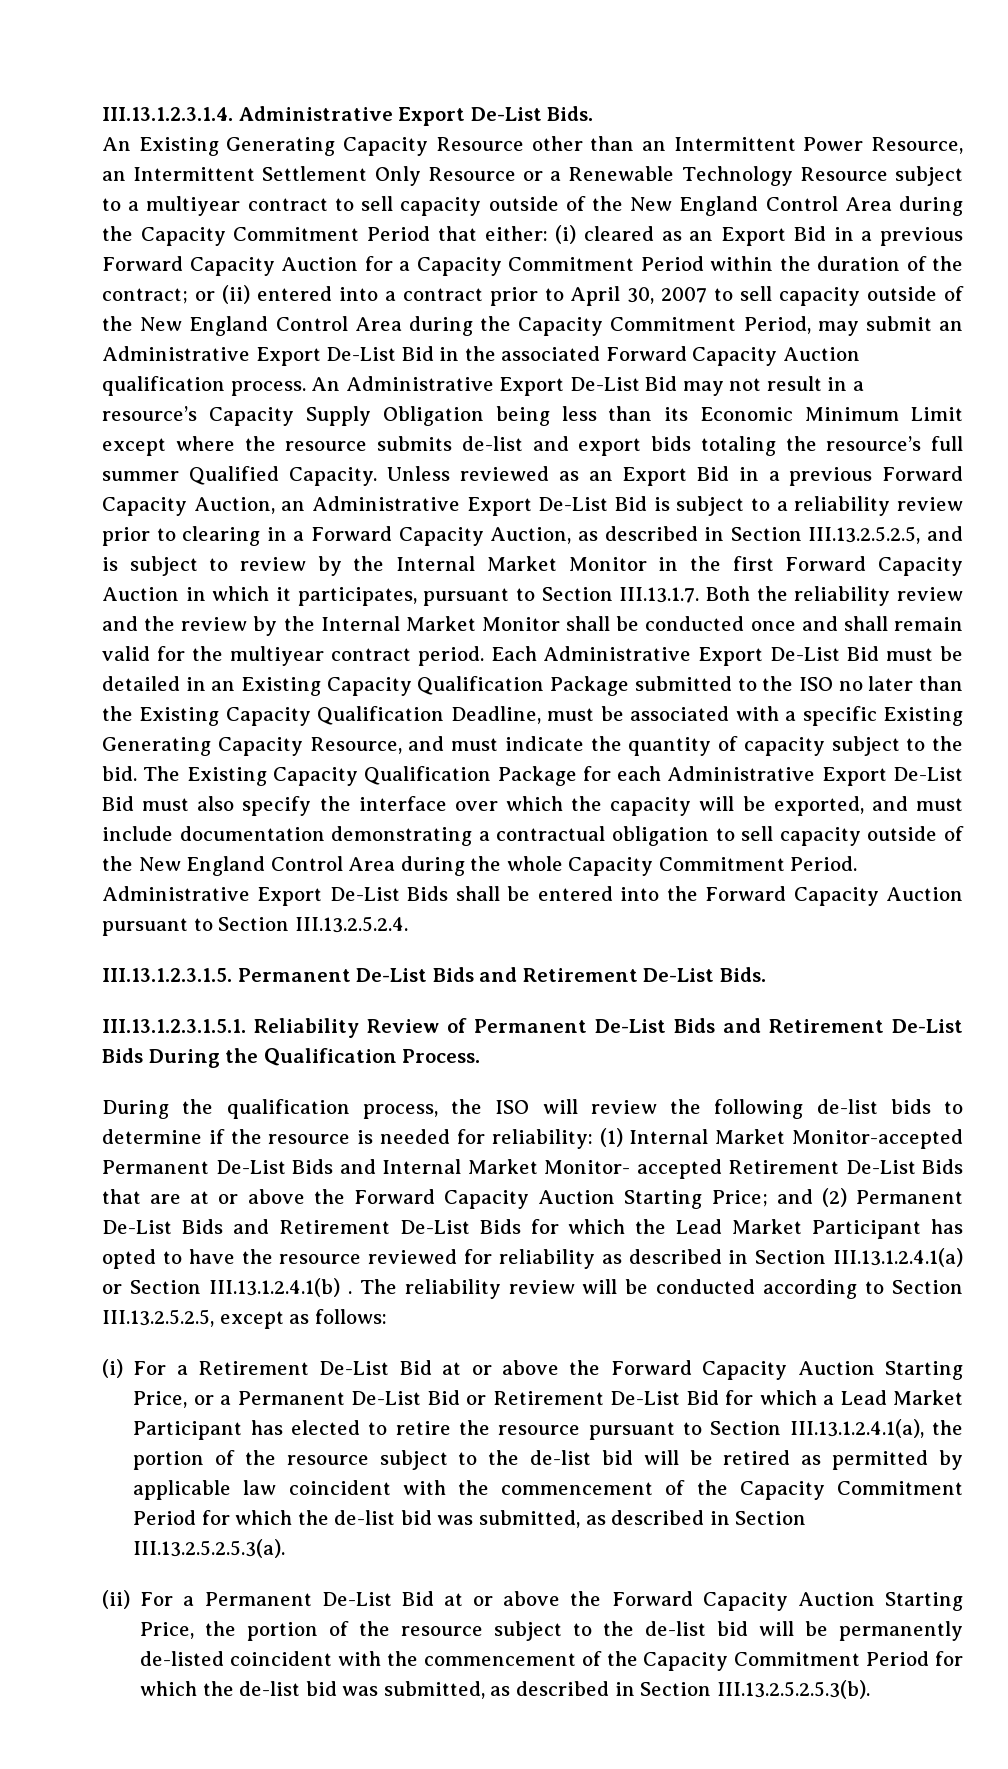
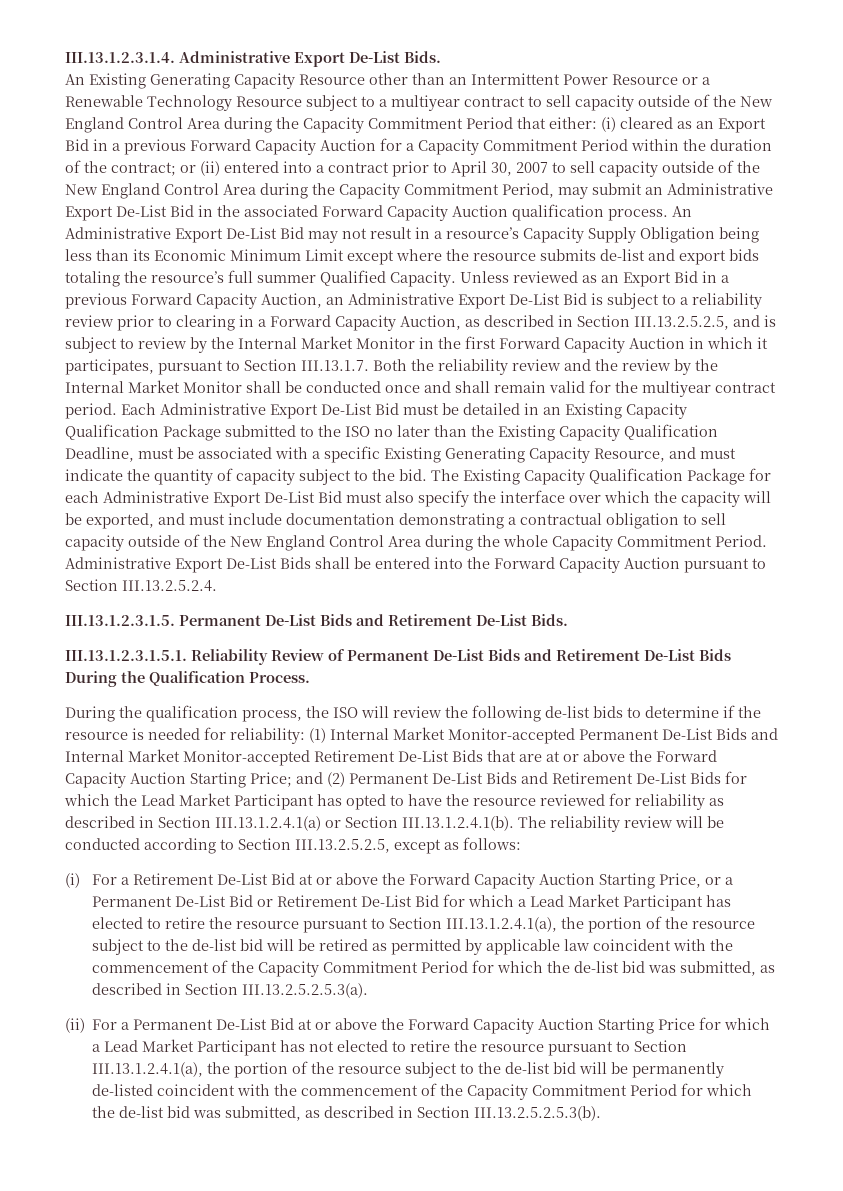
[871,137,964,154] [102,166,421,186] Resource, an Intermittent Settlement Only -> (608, 79) none
[544,1159,722,1179] Monitor- accepted -> [183,750,310,766] Monitor-accepted
[208,1278,352,1297] III.13.1.2.4.1(b) . -> [402,816,514,831] III.13.1.2.4.1(b).
[140,1622,195,1639] Price, -> [658,1017,771,1030] [92,1039,688,1056] [92,1062,204,1077] Price for which a Lead Market Participant has not elected to retire the resource pursuant to Section III.13.1.2.4.1(a),

